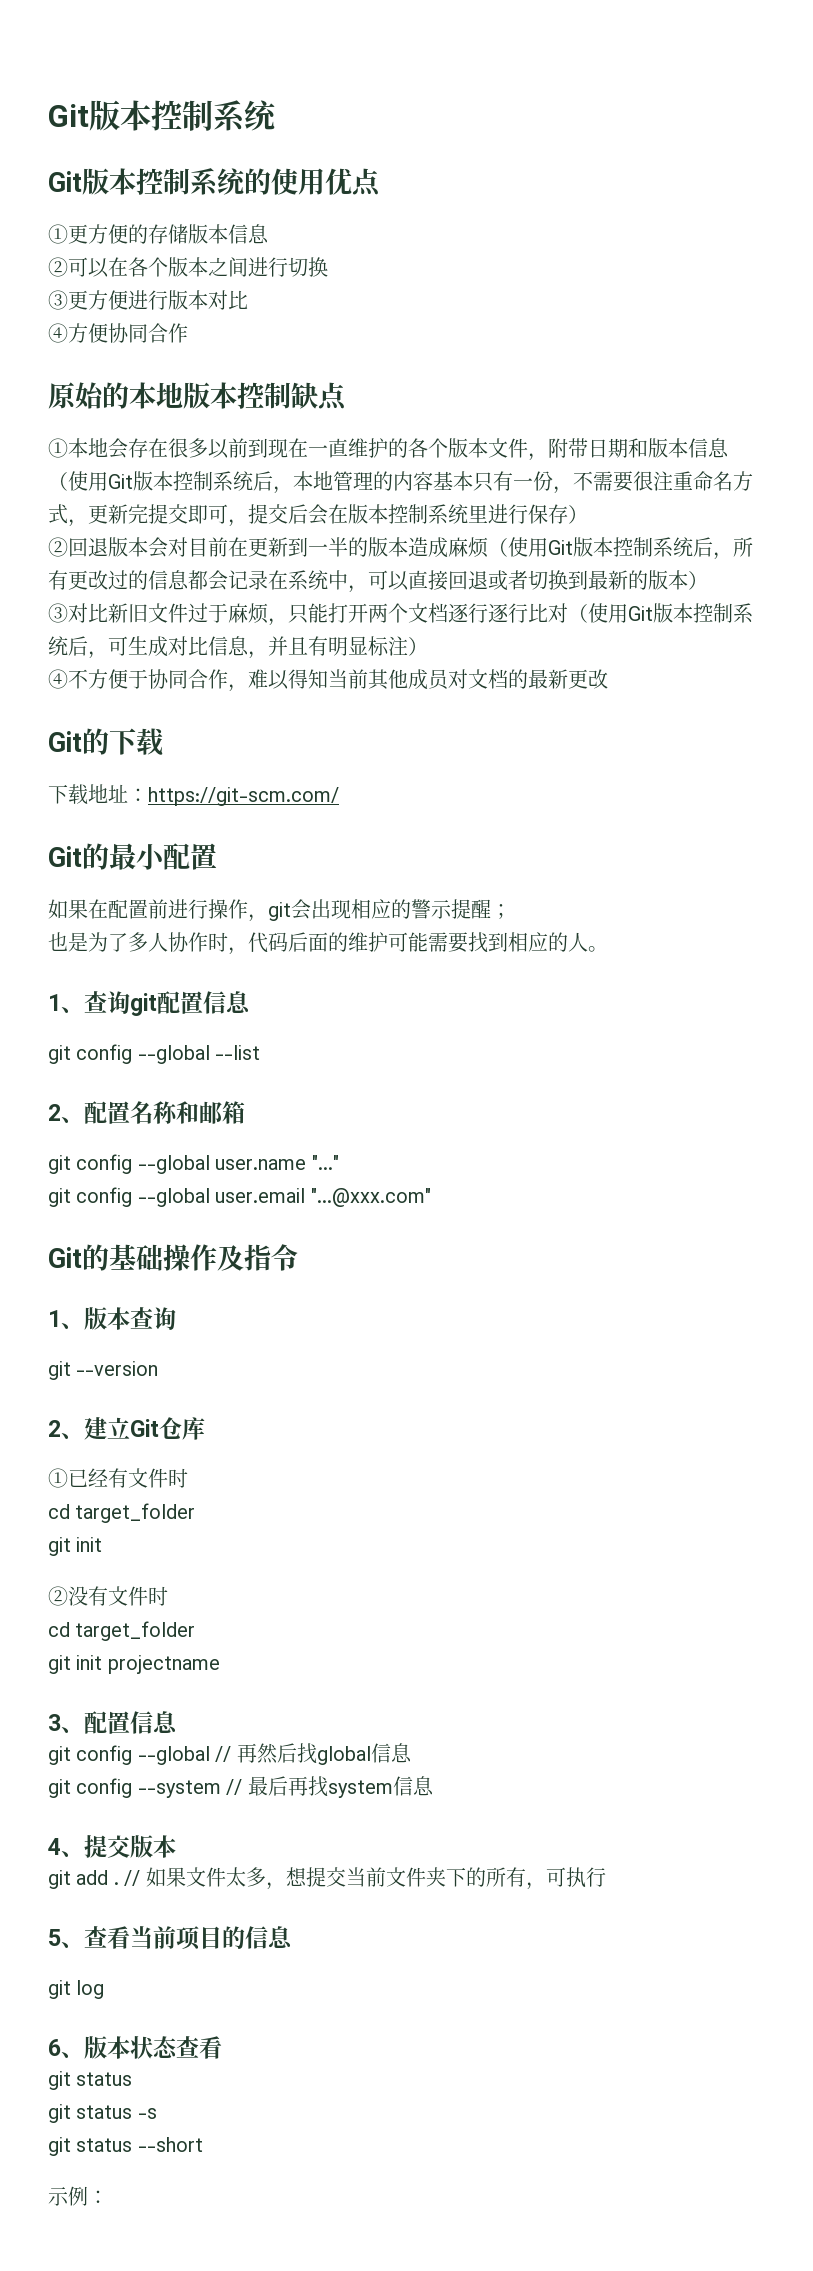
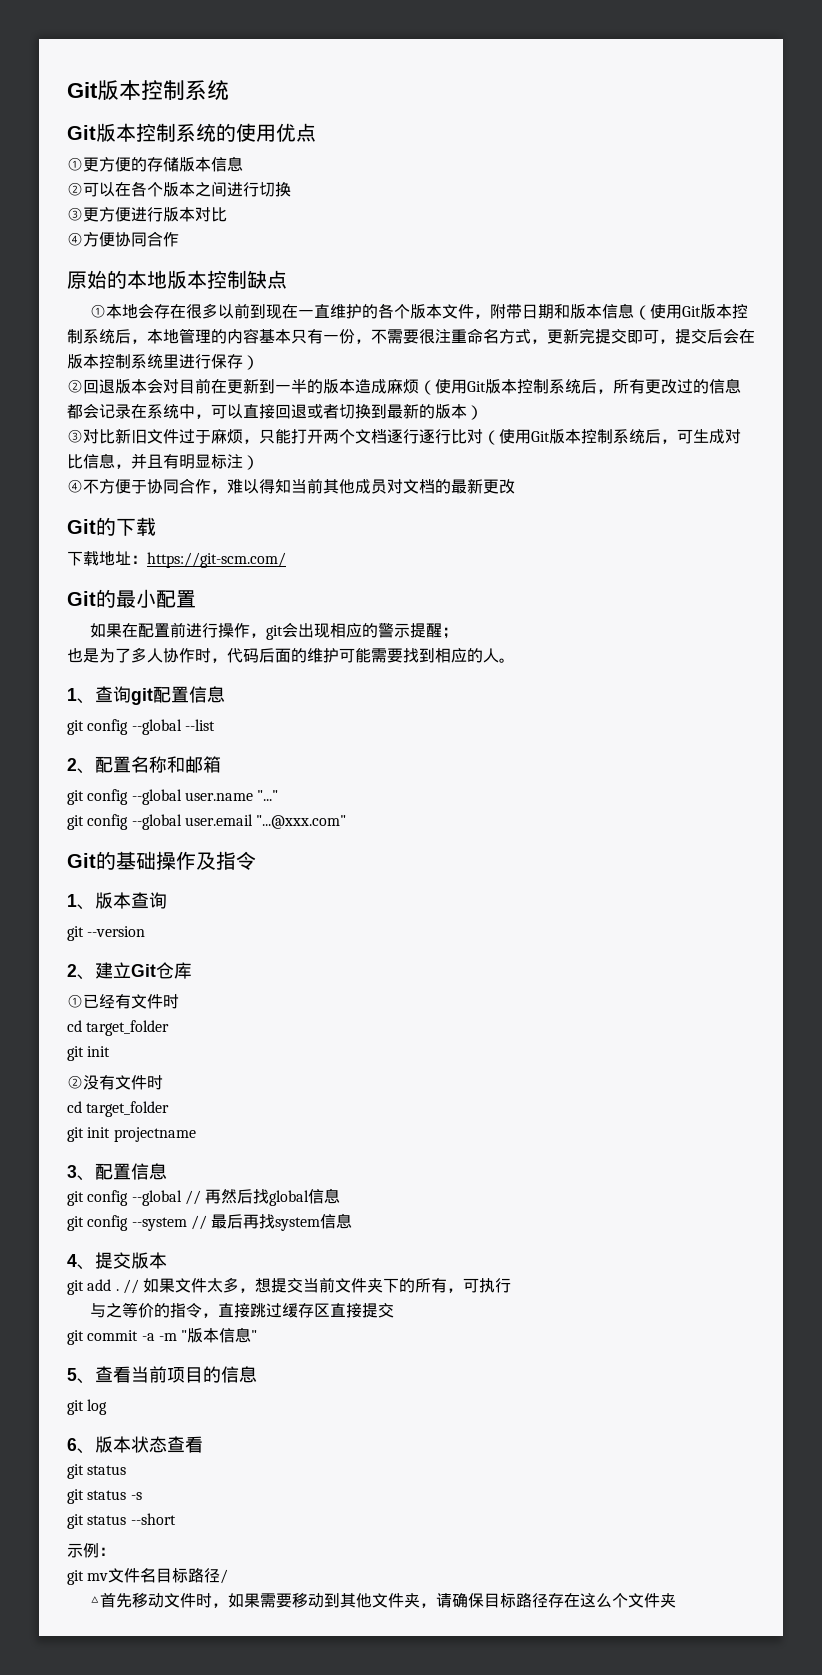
(606, 1877) none -> [89,1302,394,1318] [67,1327,258,1345] // 与之等价的指令，直接跳过缓存区直接提交 // git commit -a -m "版本信息"
(108, 2197) none -> [67,1568,229,1585] [89,1593,676,1608] // git mv文件名目标路径/ // △首先移动文件时，如果需要移动到其他文件夹，请确保目标路径存在这么个文件夹

